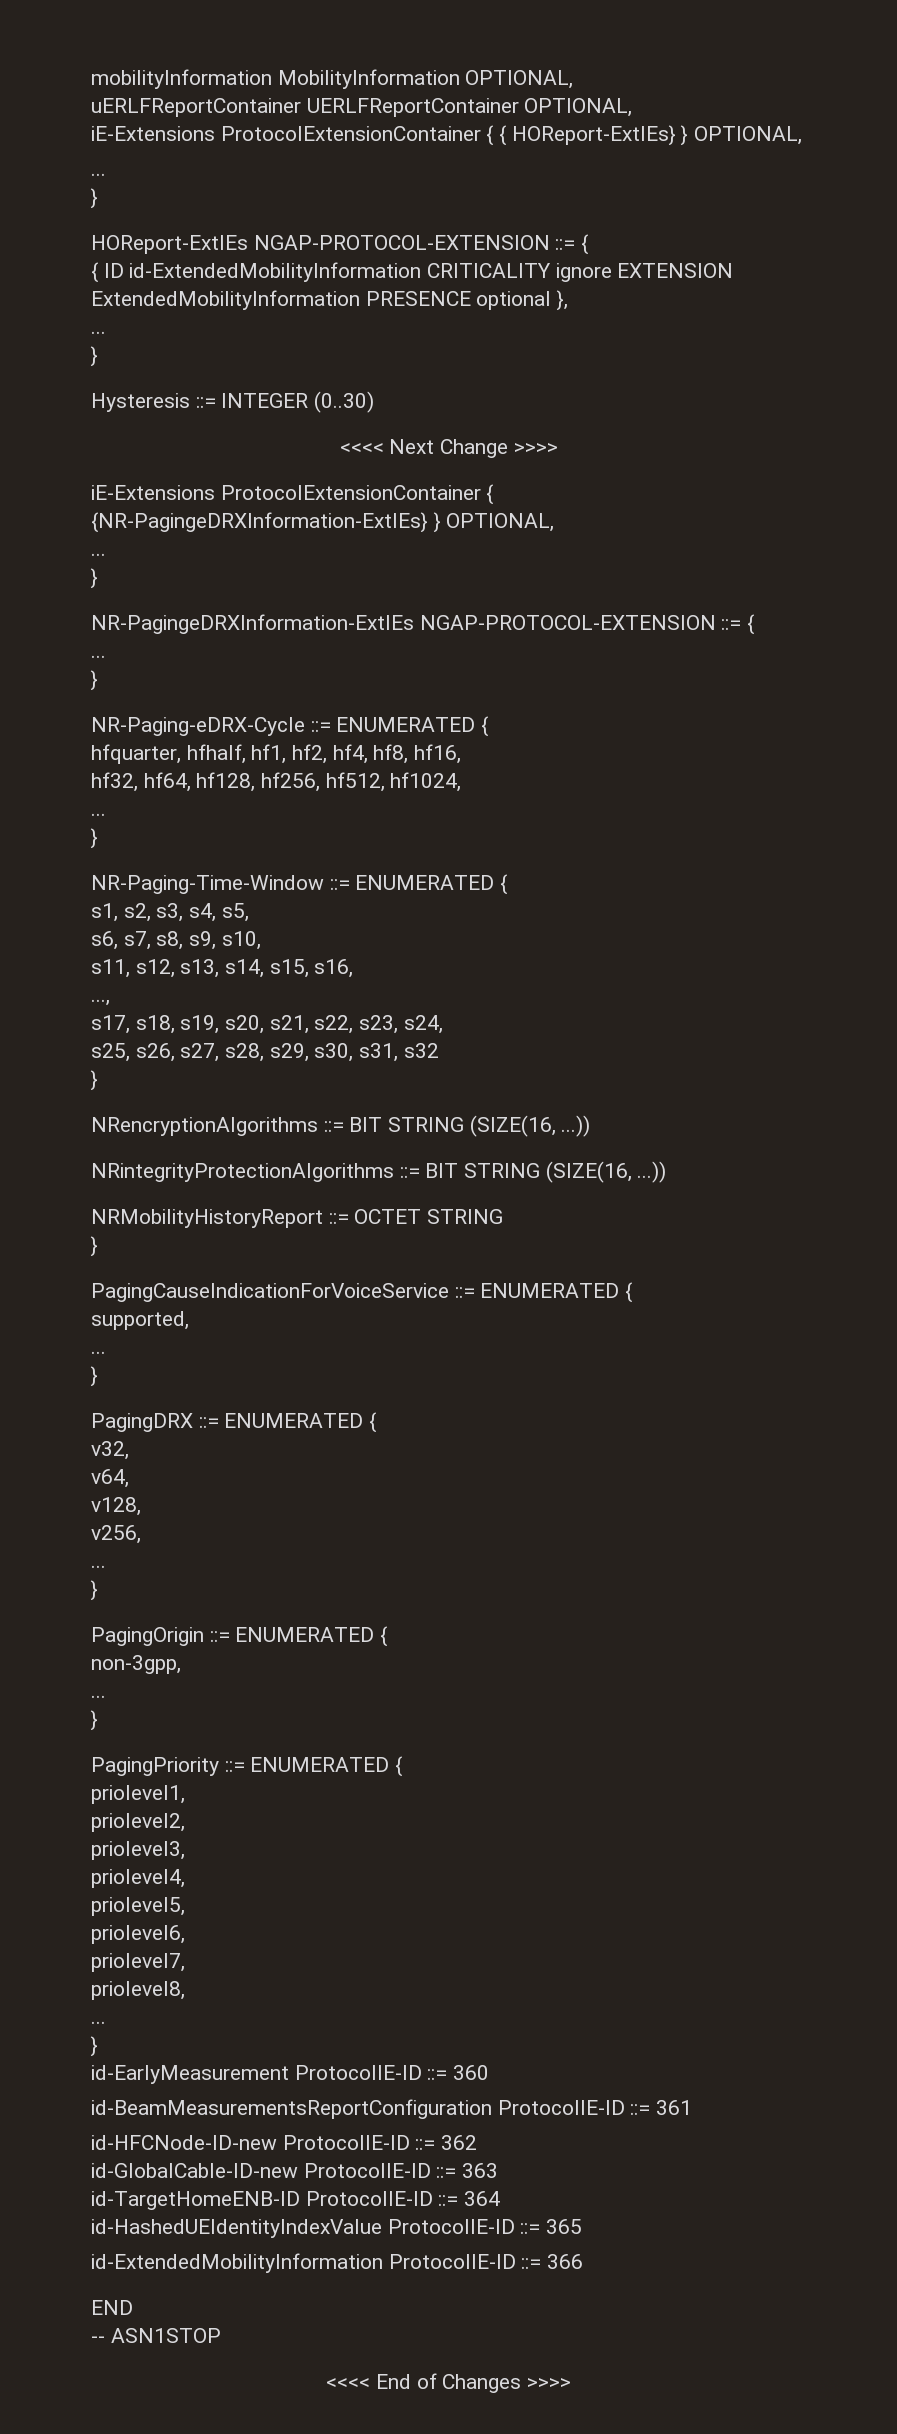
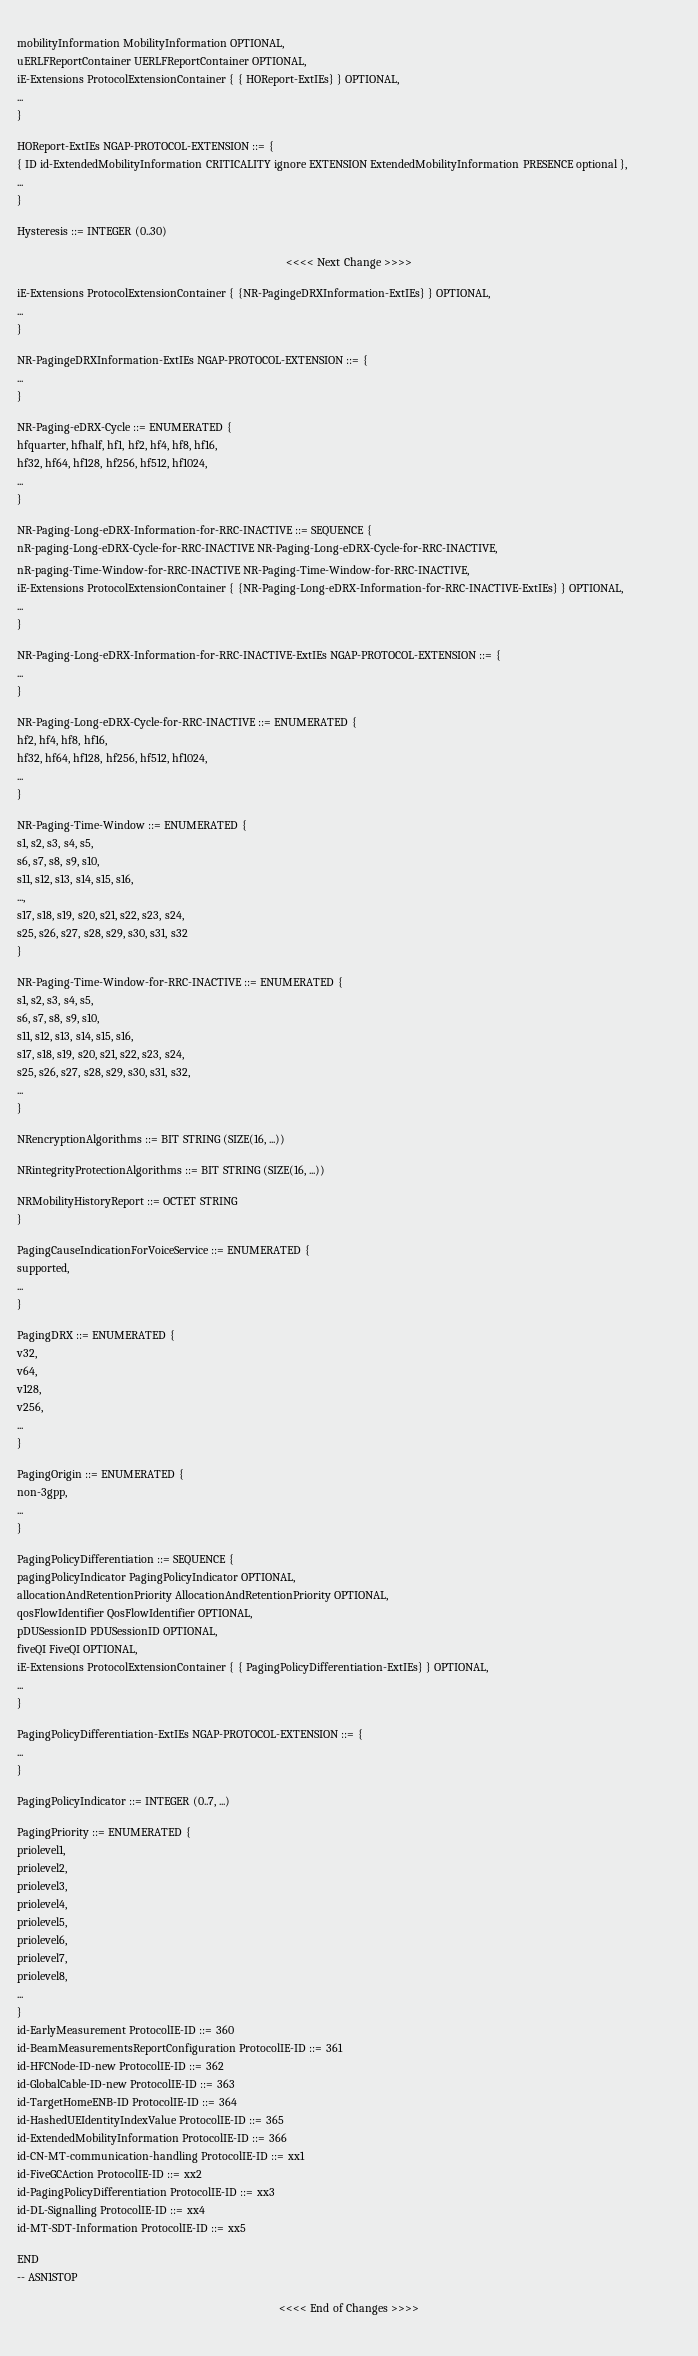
(98, 838) none -> [17,525,372,537] [17,543,498,555] [17,565,470,577] [17,583,624,595] [17,608,23,610] [17,619,22,630] [17,650,501,662] [17,675,23,677] [17,686,22,697] [17,717,357,729] [17,735,107,746] [17,753,208,764] [17,778,23,780] [17,789,22,800] // NR-Paging-Long-eDRX-Information-for-RRC-INACTIVE ::= SEQUENCE { // nR-paging-Long-eDRX-Cycle-for-RRC-INACTIVE NR-Paging-Long-eDRX-Cycle-for-RRC-INACTIVE, // nR-paging-Time-Window-for-RRC-INACTIVE NR-Paging-Time-Window-for-RRC-INACTIVE, // iE-Extensions ProtocolExtensionContainer { {NR-Paging-Long-eDRX-Information-for-RRC-INACTIVE-ExtIEs} } OPTIONAL, // ... // } // NR-Paging-Long-eDRX-Information-for-RRC-INACTIVE-ExtIEs NGAP-PROTOCOL-EXTENSION ::= { // ... // } // NR-Paging-Long-eDRX-Cycle-for-RRC-INACTIVE ::= ENUMERATED { // hf2, hf4, hf8, hf16, // hf32, hf64, hf128, hf256, hf512, hf1024, // ... // }
(98, 1080) none -> [17,977,343,989] [17,995,93,1006] [17,1013,99,1024] [17,1031,134,1042] [17,1049,184,1060] [17,1067,190,1078] [17,1092,23,1094] [17,1103,22,1114] // NR-Paging-Time-Window-for-RRC-INACTIVE ::= ENUMERATED { // s1, s2, s3, s4, s5, // s6, s7, s8, s9, s10, // s11, s12, s13, s14, s15, s16, // s17, s18, s19, s20, s21, s22, s23, s24, // s25, s26, s27, s28, s29, s30, s31, s32, // ... // }
(98, 1720) none -> [17,1554,234,1566] [17,1572,296,1584] [17,1590,389,1602] [17,1608,253,1620] [17,1627,218,1638] [17,1644,138,1656] [17,1662,489,1674] [17,1687,23,1689] [17,1698,22,1709] [17,1729,363,1741] [17,1754,23,1756] [17,1765,22,1776] [17,1796,230,1808] // PagingPolicyDifferentiation ::= SEQUENCE { // pagingPolicyIndicator PagingPolicyIndicator OPTIONAL, // allocationAndRetentionPriority AllocationAndRetentionPriority OPTIONAL, // qosFlowIdentifier QosFlowIdentifier OPTIONAL, // pDUSessionID PDUSessionID OPTIONAL, // fiveQI FiveQI OPTIONAL, // iE-Extensions ProtocolExtensionContainer { { PagingPolicyDifferentiation-ExtIEs} } OPTIONAL, // ... // } // PagingPolicyDifferentiation-ExtIEs NGAP-PROTOCOL-EXTENSION ::= { // ... // } // PagingPolicyIndicator ::= INTEGER (0..7, ...)
(584, 2261) none -> [17,2151,305,2163] [17,2169,202,2178] [17,2187,275,2199] [17,2205,205,2217] [17,2223,246,2232] // id-CN-MT-communication-handling ProtocolIE-ID ::= xx1 // id-FiveGCAction ProtocolIE-ID ::= xx2 // id-PagingPolicyDifferentiation ProtocolIE-ID ::= xx3 // id-DL-Signalling ProtocolIE-ID ::= xx4 // id-MT-SDT-Information ProtocolIE-ID ::= xx5

